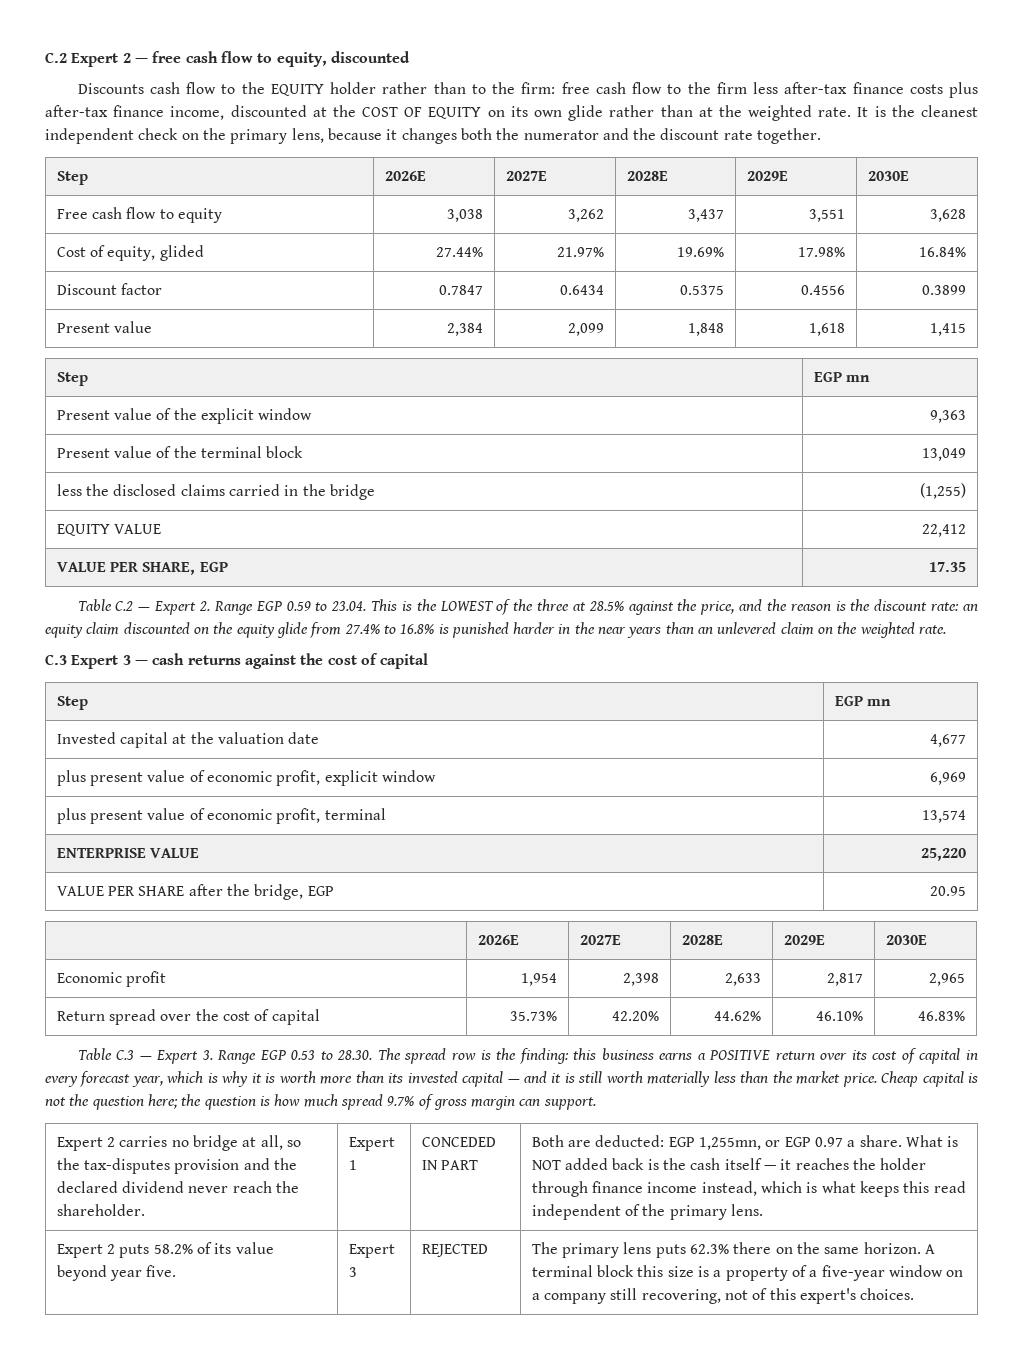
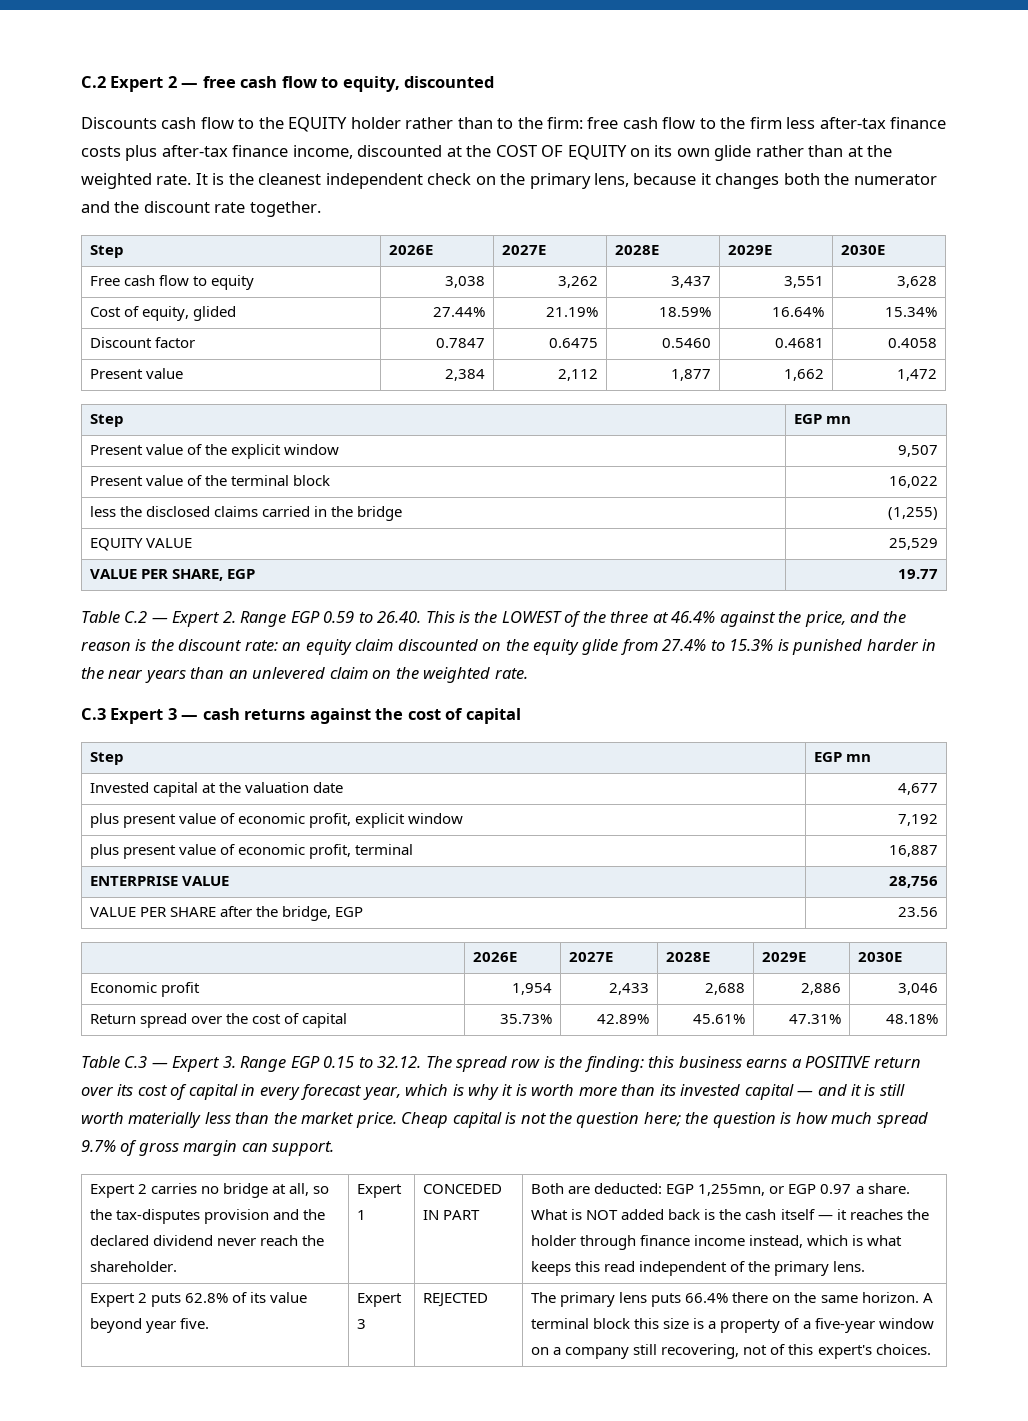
[557,247,605,257] [677,247,725,257] [798,247,846,257] [919,247,967,257] 21.97% | 19.69% | 17.98% | 16.84% -> [545,307,598,317] [658,307,711,317] [771,307,824,317] [884,307,937,317] 21.19% | 18.59% | 16.64% | 15.34%
[560,285,605,295] [680,285,725,295] [801,285,846,295] [922,285,967,295] 0.6434 | 0.5375 | 0.4556 | 0.3899 -> [548,338,598,348] [661,338,711,348] [774,338,824,348] [887,338,937,348] 0.6475 | 0.5460 | 0.4681 | 0.4058
[568,323,605,336] [688,323,725,336] [809,323,846,336] [930,323,967,336] 2,099 | 1,848 | 1,618 | 1,415 -> [557,369,598,381] [670,369,711,381] [783,369,824,381] [896,369,937,381] 2,112 | 1,877 | 1,662 | 1,472
[930,410,967,423] 9,363 -> [897,445,938,457] 9,507
[922,448,967,461] 13,049 -> [888,476,938,488] 16,022
[922,524,967,537] 22,412 -> [888,538,938,550] 25,529
[929,562,967,572] 17.35 -> [897,569,938,579] 19.77
[331,601,367,611] 23.04. -> [377,611,422,623] 26.40.
[588,601,624,611] 28.5% -> [671,611,716,623] 46.4%
[400,624,435,634] 16.8% -> [729,639,774,651] 15.3%
[930,772,967,785] 6,969 -> [897,814,938,826] 7,192
[922,810,967,823] 13,574 -> [888,845,938,857] 16,887
[921,848,967,861] 25,220 -> [888,876,938,888] 28,756
[930,886,967,896] 20.95 -> [897,907,938,917] 23.56
[623,973,660,986] [725,973,762,986] [827,973,864,986] [929,973,966,986] 2,398 | 2,633 | 2,817 | 2,965 -> [608,983,649,995] [704,983,745,995] [800,983,841,995] [897,983,938,995] 2,433 | 2,688 | 2,886 | 3,046
[612,1011,660,1021] [714,1011,762,1021] [816,1011,864,1021] [918,1011,966,1021] 42.20% | 44.62% | 46.10% | 46.83% -> [596,1014,649,1024] [692,1014,745,1024] [788,1014,841,1024] [885,1014,938,1024] 42.89% | 45.61% | 47.31% | 48.18%
[291,1050,373,1060] 0.53 to 28.30. -> [323,1056,422,1068] 0.15 to 32.12.
[153,1244,193,1254] 58.2% -> [185,1293,229,1303] 62.8%
[690,1244,730,1254] 62.3% -> [685,1293,729,1303] 66.4%

